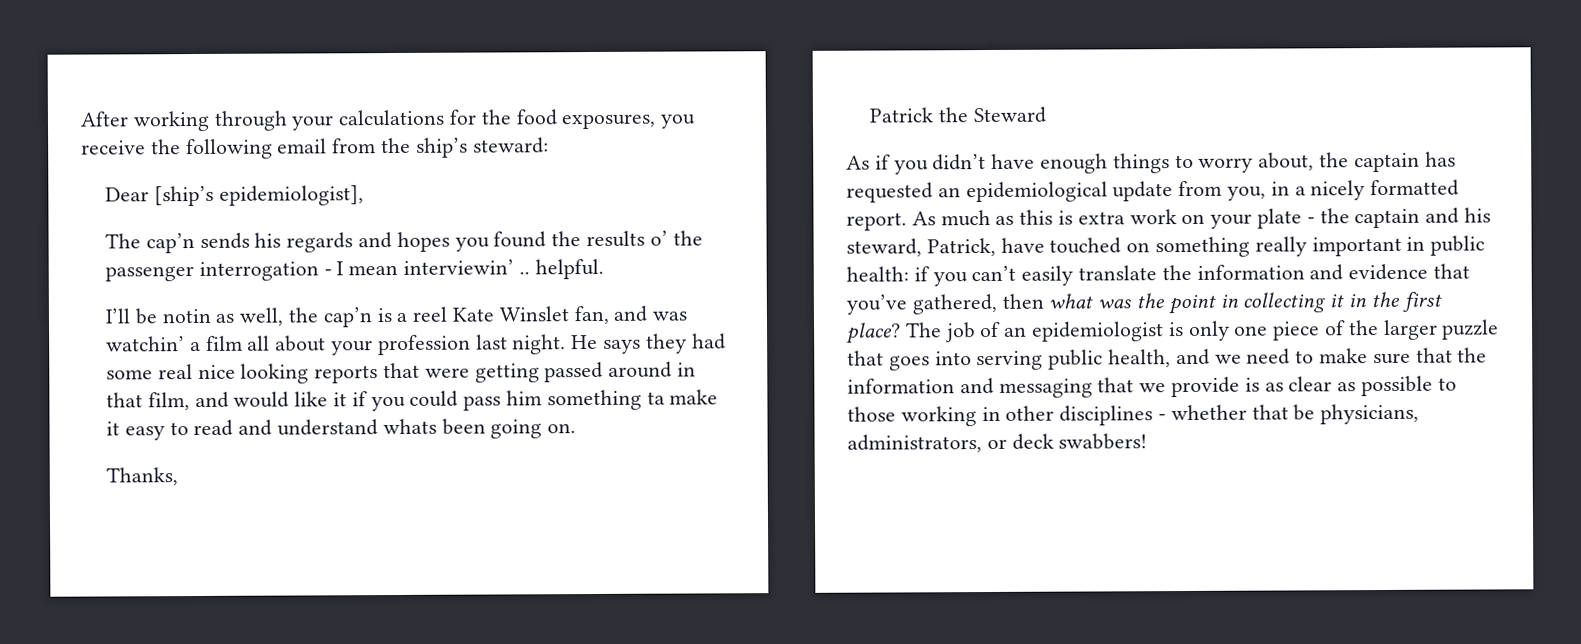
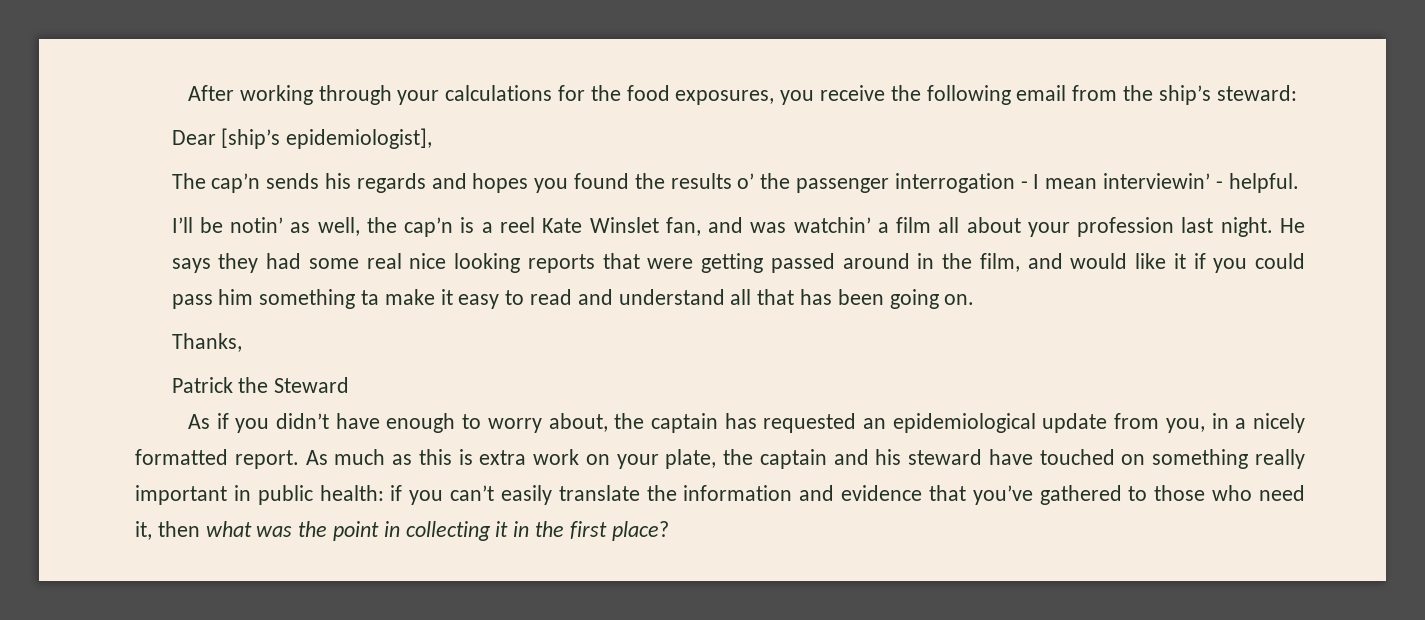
[518,271,530,275] .. -> [1215,181,1223,189] -
[161,308,211,324] notin -> [230,217,284,233] notin’
[106,392,144,408] that -> [942,253,973,269] the
[382,418,437,435] whats -> [730,289,833,305] all that has
[1112,153,1170,174] things -> (456, 423) none
[1257,208,1315,229] plate - -> [665,449,717,469] plate,
[846,237,996,257] steward, Patrick, -> [908,449,983,465] steward
[911,293,997,315] gathered, -> [1039,485,1306,505] [135,521,152,540] gathered to those who need it,
[905,319,1500,343] [847,347,1488,371] [847,375,1457,398] [847,403,1420,427] [847,433,1148,453] The job of an epidemiologist is only one piece of the larger puzzle that goes into serving public health, and we need to make sure that the information and messaging that we provide is as clear as possible to those working in other disciplines - whether that be physicians, administrators, or deck swabbers! -> (669, 531) none

